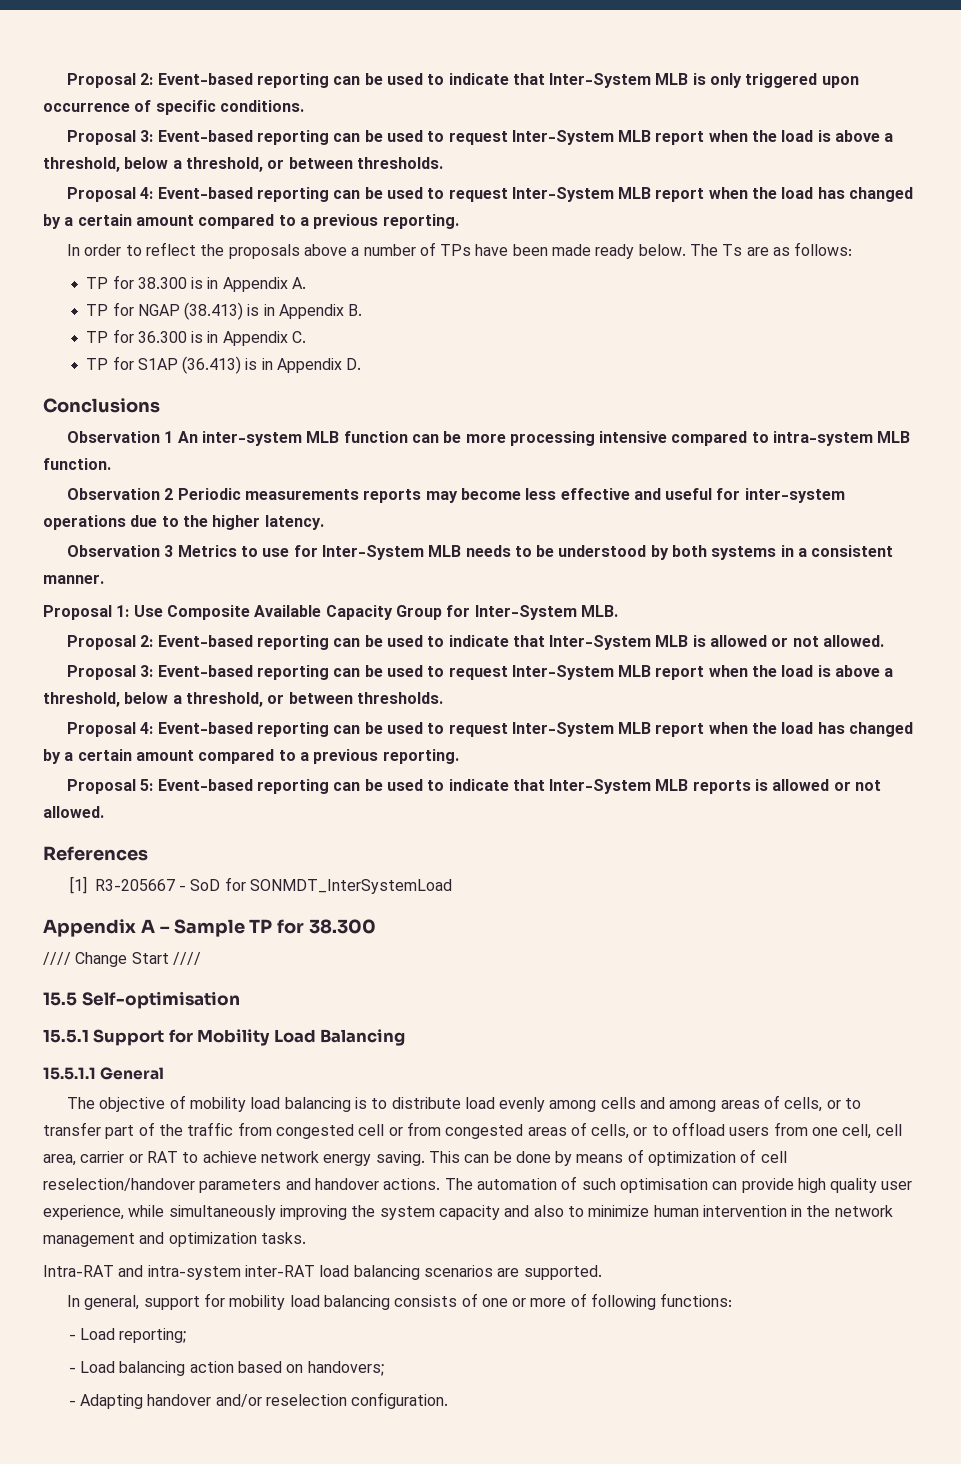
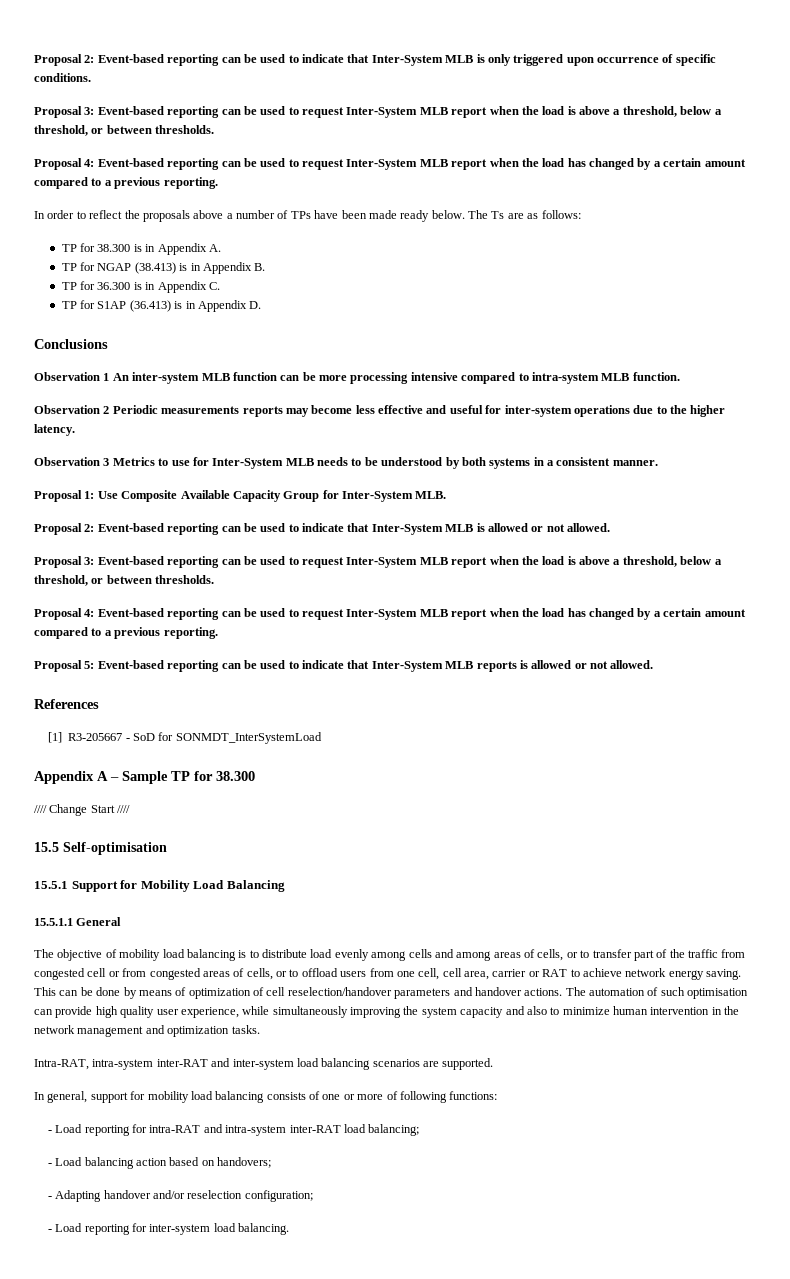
[43,1265,315,1280] Intra-RAT and intra-system inter-RAT -> [34,1058,294,1070] Intra-RAT, intra-system inter-RAT and inter-system
[119,1328,187,1343] reporting; -> [84,1124,420,1136] reporting for intra-RAT and intra-system inter-RAT load balancing;
[351,1392,449,1409] configuration. -> [244,1190,313,1202] [47,1223,290,1235] configuration; // - Load reporting for inter-system load balancing.

